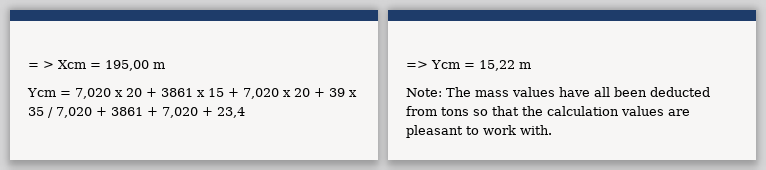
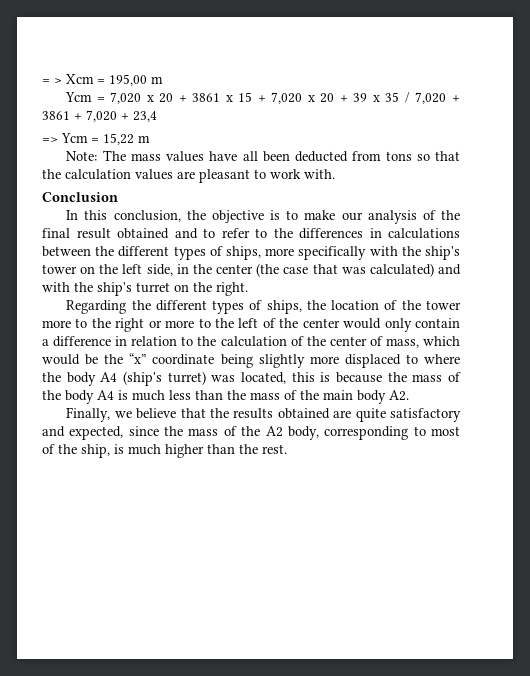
(552, 130) none -> [42,192,118,202] [66,210,460,224] [42,228,460,239] [42,246,460,260] [42,263,461,277] [42,282,248,296] [66,300,461,314] [42,318,460,332] [42,336,460,348] [42,353,461,368] [42,371,462,386] [42,390,409,404] [66,407,461,422] [42,426,461,440] [42,444,287,458] // Conclusion // In this conclusion, the objective is to make our analysis of the final result obtained and to refer to the differences in calculations between the different types of ships, more specifically with the ship's tower on the left side, in the center (the case that was calculated) and with the ship's turret on the right. // Regarding the different types of ships, the location of the tower more to the right or more to the left of the center would only contain a difference in relation to the calculation of the center of mass, which would be the “x” coordinate being slightly more displaced to where the body A4 (ship's turret) was located, this is because the mass of the body A4 is much less than the mass of the main body A2. // Finally, we believe that the results obtained are quite satisfactory and expected, since the mass of the A2 body, corresponding to most of the ship, is much higher than the rest.

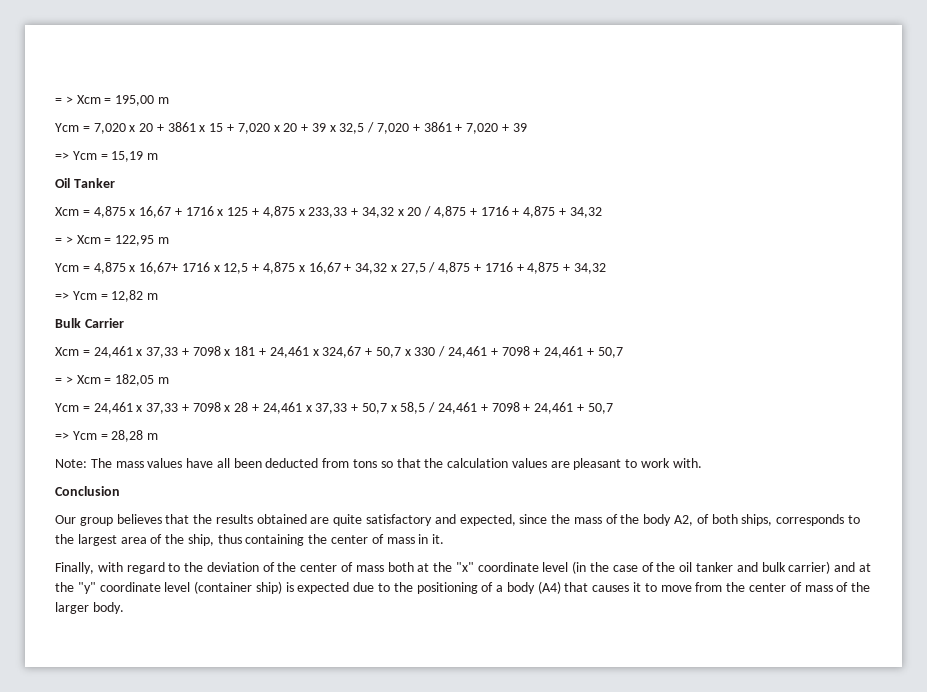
[385,92,400,102] 35 -> [339,123,365,134] 32,5
[133,111,157,122] [42,133,134,145] 23,4 // => Ycm = 15,22 -> [512,123,527,132] [55,151,159,162] [55,178,115,188] [55,206,602,218] [55,235,169,246] [55,262,606,274] [55,290,159,302] [55,318,124,328] [55,346,623,358] [55,374,169,386] [55,402,613,414] [55,430,144,442] 39 // => Ycm = 15,19 m // Oil Tanker // Xcm = 4,875 x 16,67 + 1716 x 125 + 4,875 x 233,33 + 34,32 x 20 / 4,875 + 1716 + 4,875 + 34,32 // = > Xcm = 122,95 m // Ycm = 4,875 x 16,67+ 1716 x 12,5 + 4,875 x 16,67 + 34,32 x 27,5 / 4,875 + 1716 + 4,875 + 34,32 // => Ycm = 12,82 m // Bulk Carrier // Xcm = 24,461 x 37,33 + 7098 x 181 + 24,461 x 324,67 + 50,7 x 330 / 24,461 + 7098 + 24,461 + 50,7 // = > Xcm = 182,05 m // Ycm = 24,461 x 37,33 + 7098 x 28 + 24,461 x 37,33 + 50,7 x 58,5 / 24,461 + 7098 + 24,461 + 50,7 // => Ycm = 28,28
[66,210,460,224] [42,228,460,239] [42,246,460,260] [42,263,461,277] [42,282,248,296] [66,300,461,314] [42,318,460,332] [42,336,460,348] [42,353,461,368] [42,371,462,386] [42,390,409,404] [66,407,177,422] In this conclusion, the objective is to make our analysis of the final result obtained and to refer to the differences in calculations between the different types of ships, more specifically with the ship's tower on the left side, in the center (the case that was calculated) and with the ship's turret on the right. // Regarding the different types of ships, the location of the tower more to the right or more to the left of the center would only contain a difference in relation to the calculation of the center of mass, which would be the “x” coordinate being slightly more displaced to where the body A4 (ship's turret) was located, this is because the mass of the body A4 is much less than the mass of the main body A2. // Finally, we believe -> [55,514,162,526] Our group believes
[265,426,461,440] [42,444,287,458] A2 body, corresponding to most of the ship, is much higher than the rest. -> [643,514,860,526] [55,534,445,546] [55,561,871,574] [55,581,871,594] [55,602,124,614] body A2, of both ships, corresponds to the largest area of the ship, thus containing the center of mass in it. // Finally, with regard to the deviation of the center of mass both at the "x" coordinate level (in the case of the oil tanker and bulk carrier) and at the "y" coordinate level (container ship) is expected due to the positioning of a body (A4) that causes it to move from the center of mass of the larger body.

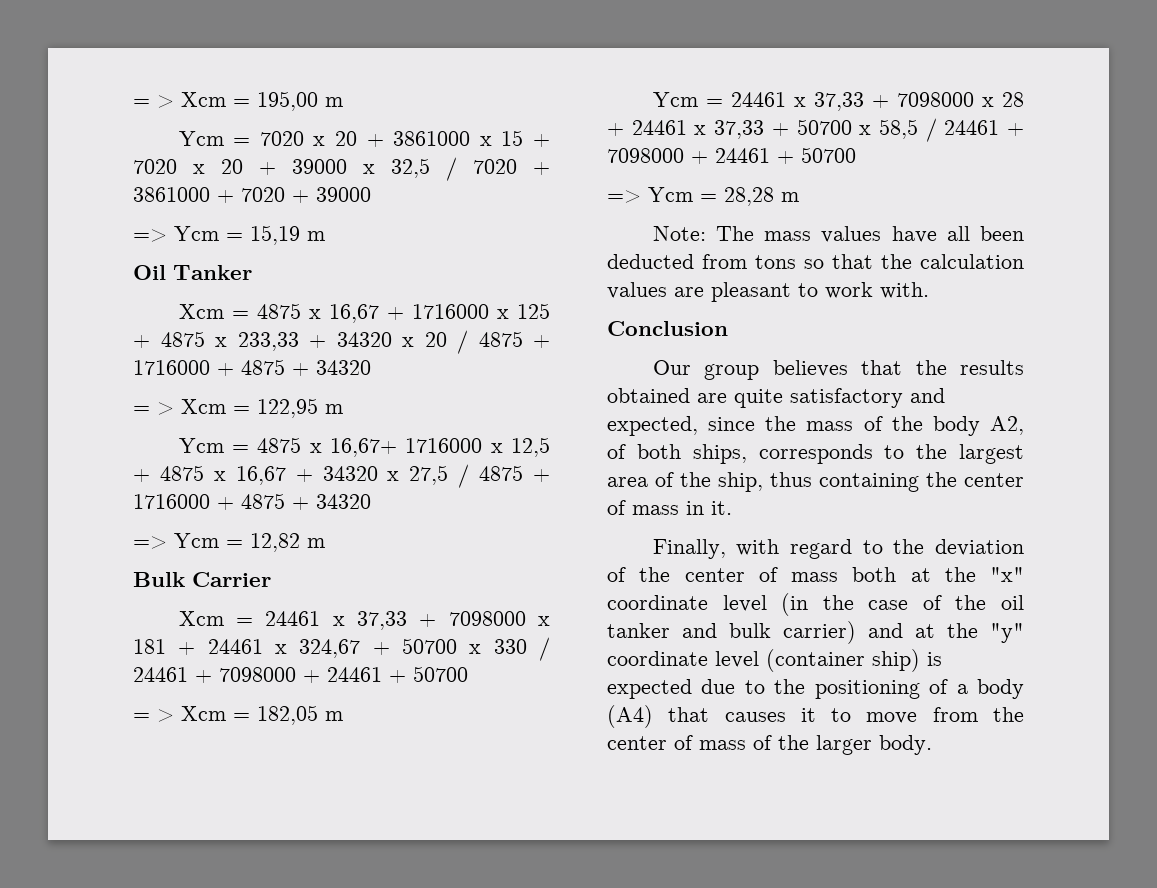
[93,122,196,134] 7,020 x 20 + 3861 -> [259,131,471,147] 7020 x 20 + 3861000
[237,123,326,134] 7,020 x 20 + 39 -> [133,159,347,175] 7020 x 20 + 39000
[377,122,527,134] 7,020 + 3861 + 7,020 + 39 -> [473,159,550,175] [133,187,371,203] 7020 + 3861000 + 7020 + 39000
[93,206,214,218] 4,875 x 16,67 + 1716 -> [256,303,489,323] 4875 x 16,67 + 1716000
[262,206,295,218] 4,875 -> [160,331,205,347] 4875
[361,207,394,218] 34,32 -> [336,332,392,347] 34320
[434,206,602,218] 4,875 + 1716 + 4,875 + 34,32 -> [478,331,550,348] [133,359,371,376] 4875 + 1716000 + 4875 + 34320
[93,262,126,274] 4,875 -> [257,437,302,453] 4875
[181,262,210,272] 1716 -> [405,438,483,453] 1716000
[263,262,388,274] 4,875 x 16,67 + 34,32 -> [159,465,378,485] 4875 x 16,67 + 34320
[438,262,606,274] 4,875 + 1716 + 4,875 + 34,32 -> [479,465,550,482] [133,493,371,510] 4875 + 1716000 + 4875 + 34320
[93,346,221,358] 24,461 x 37,33 + 7098 -> [265,611,526,630] 24461 x 37,33 + 7098000
[269,346,309,358] 24,461 -> [207,639,263,654] 24461
[375,347,401,358] 50,7 -> [402,638,457,654] 50700
[448,346,623,358] 24,461 + 7098 + 24,461 + 50,7 -> [133,666,468,683] 24461 + 7098000 + 24461 + 50700
[93,402,221,414] 24,461 x 37,33 + 7098 -> [730,92,974,111] 24461 x 37,33 + 7098000
[262,402,387,414] 24,461 x 37,33 + 50,7 -> [631,119,852,139] 24461 x 37,33 + 50700
[438,402,613,414] 24,461 + 7098 + 24,461 + 50,7 -> [944,120,1024,136] [607,147,856,164] 24461 + 7098000 + 24461 + 50700

